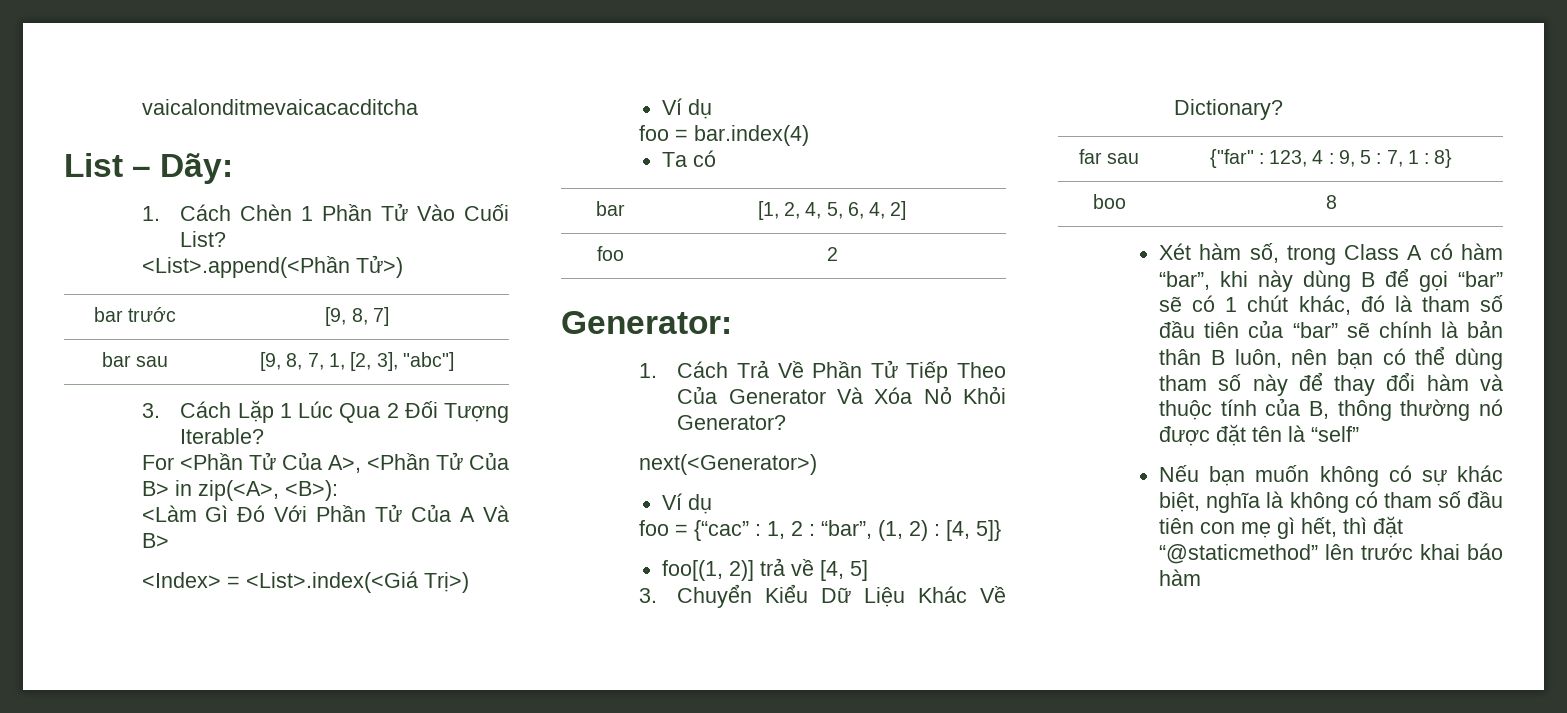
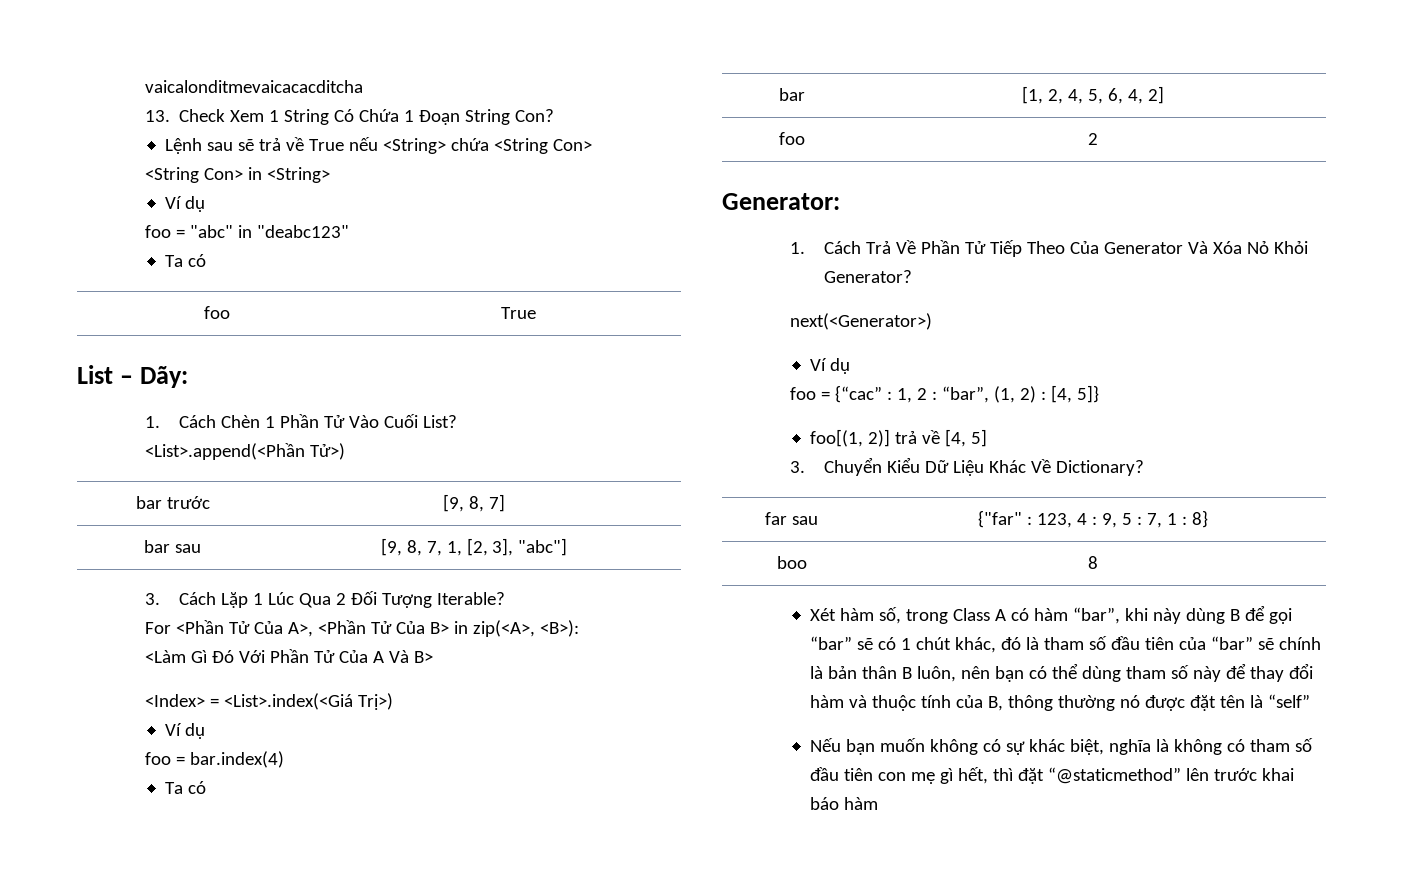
(418, 107) none -> [144,109,554,125] [165,137,593,154] [144,167,330,183] [165,196,206,212] [144,225,349,238] [165,254,207,267] [203,306,230,319] [500,307,536,319] // 13. Check Xem 1 String Có Chứa 1 Đoạn String Con? // Lệnh sau sẽ trả về True nếu <String> chứa <String Con> // <String Con> in <String> // Ví dụ // foo = "abc" in "deabc123" // Ta có // foo | True

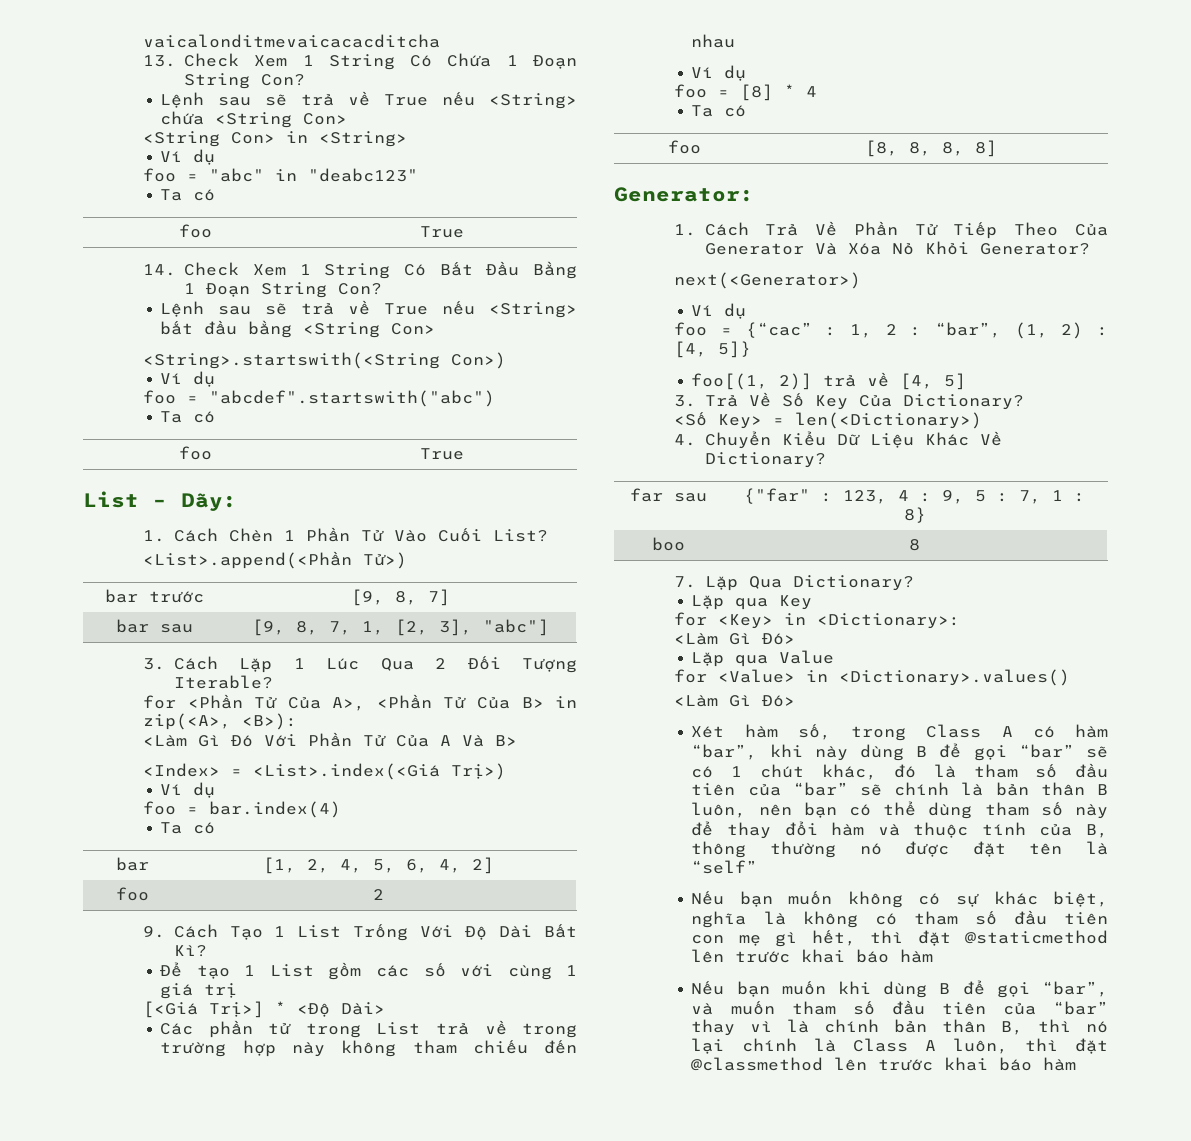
(536, 313) none -> [143,261,577,279] [184,282,383,298] [160,300,577,318] [160,320,436,338] [143,352,507,369] [160,371,216,387] [143,390,496,407] [160,411,216,423] [178,446,212,460] [419,448,464,460] // 14. Check Xem 1 String Có Bắt Đầu Bằng 1 Đoạn String Con? // Lệnh sau sẽ trả về True nếu <String> bắt đầu bằng <String Con> // <String>.startswith(<String Con>) // Ví dụ // foo = "abcdef".startswith("abc") // Ta có // foo | True
[144,622,171,634] For -> [143,695,177,709] for
(1098, 139) none -> [143,924,578,941] [173,945,207,957] [159,962,577,980] [160,983,238,999] [143,1001,386,1018] [160,1020,577,1038] [160,1040,577,1057] [691,34,736,48] [691,65,747,81] [674,84,818,101] [691,105,747,117] [668,140,701,154] [865,140,997,157] // 9. Cách Tạo 1 List Trống Với Độ Dài Bất Kì? // Để tạo 1 List gồm các số với cùng 1 giá trị // [<Giá Trị>] * <Độ Dài> // Các phần tử trong List trả về trong trường hợp này không tham chiếu đến nhau // Ví dụ // foo = [8] * 4 // Ta có // foo | [8, 8, 8, 8]
(805, 467) none -> [704,392,1024,410] [674,412,983,429] [674,434,697,446] Trả Về Số Key Của Dictionary? // <Số Key> = len(<Dictionary>) // 4.
(1098, 562) none -> [674,575,914,591] [691,595,813,610] [674,612,961,629] [674,633,796,645] [691,650,835,667] [674,669,1071,686] [674,695,796,707] // 7. Lặp Qua Dictionary? // Lặp qua Key // for <Key> in <Dictionary>: // <Làm Gì Đó> // Lặp qua Value // for <Value> in <Dictionary>.values() // <Làm Gì Đó>
[1048,767,1295,784] [810,797,879,810] “@staticmethod” lên trước khai báo hàm -> [965,930,1108,944] [691,949,934,963] [691,980,1108,998] [691,1000,1108,1015] [691,1019,1108,1036] [691,1038,1108,1054] [691,1057,1077,1071] @staticmethod lên trước khai báo hàm // Nếu bạn muốn khi dùng B để gọi “bar”, và muốn tham số đầu tiên của “bar” thay vì là chính bản thân B, thì nó lại chính là Class A luôn, thì đặt @classmethod lên trước khai báo hàm

